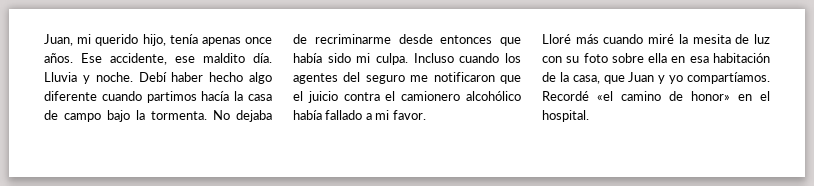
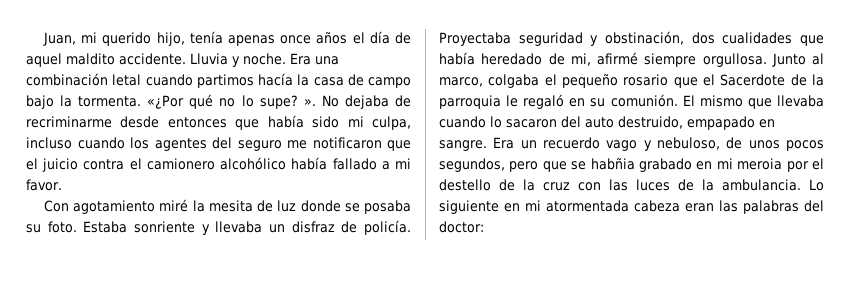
[44,53,272,65] [44,72,272,84] [44,91,97,101] años. Ese accidente, ese maldito día. Lluvia y noche. Debí haber hecho algo diferente -> [316,31,411,44] [26,53,339,67] [26,73,142,86] años el día de aquel maldito accidente. Lluvia y noche. Era una combinación letal
(207, 115) none -> [147,94,316,109] «¿Por qué no lo supe? ».
[376,53,454,65] culpa. Incluso -> [372,116,411,130] [26,137,72,149] culpa, incluso
[542,34,644,44] Lloré más cuando -> [44,200,156,214] Con agotamiento
[542,53,770,63] [542,72,770,84] [542,91,770,101] [542,110,589,122] con su foto sobre ella en esa habitación de la casa, que Juan y yo compartíamos. Recordé «el camino de honor» en el hospital. -> [300,200,412,214] [26,220,412,235] [439,31,824,46] [439,52,824,67] [439,74,824,88] [439,94,824,109] [439,116,775,130] [439,137,824,151] [439,158,824,172] [439,179,824,191] [439,200,824,214] [439,221,484,233] donde se posaba su foto. Estaba sonriente y llevaba un disfraz de policía. Proyectaba seguridad y obstinación, dos cualidades que había heredado de mi, afirmé siempre orgullosa. Junto al marco, colgaba el pequeño rosario que el Sacerdote de la parroquia le regaló en su comunión. El mismo que llevaba cuando lo sacaron del auto destruido, empapado en sangre. Era un recuerdo vago y nebuloso, de unos pocos segundos, pero que se habñia grabado en mi meroia por el destello de la cruz con las luces de la ambulancia. Lo siguiente en mi atormentada cabeza eran las palabras del doctor:

